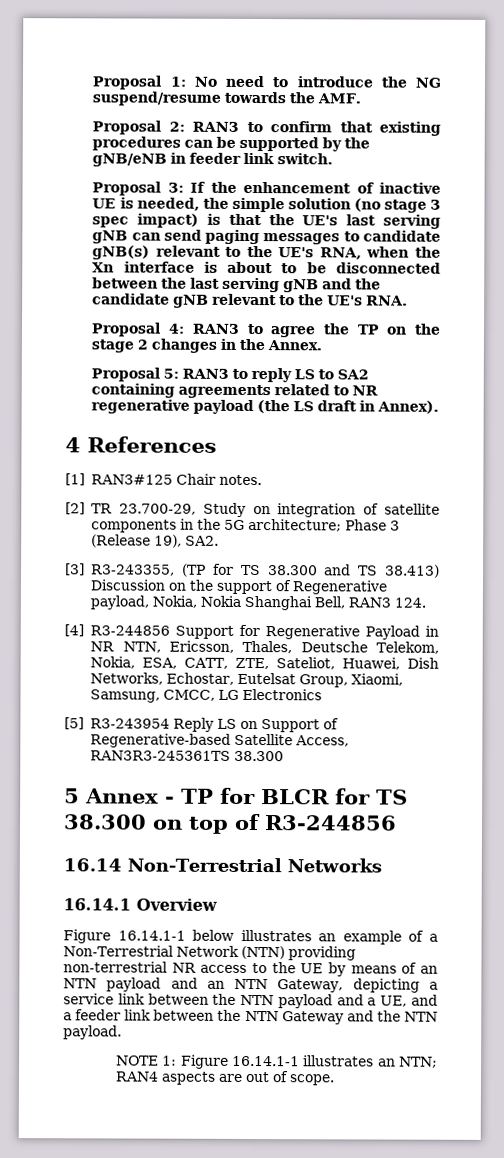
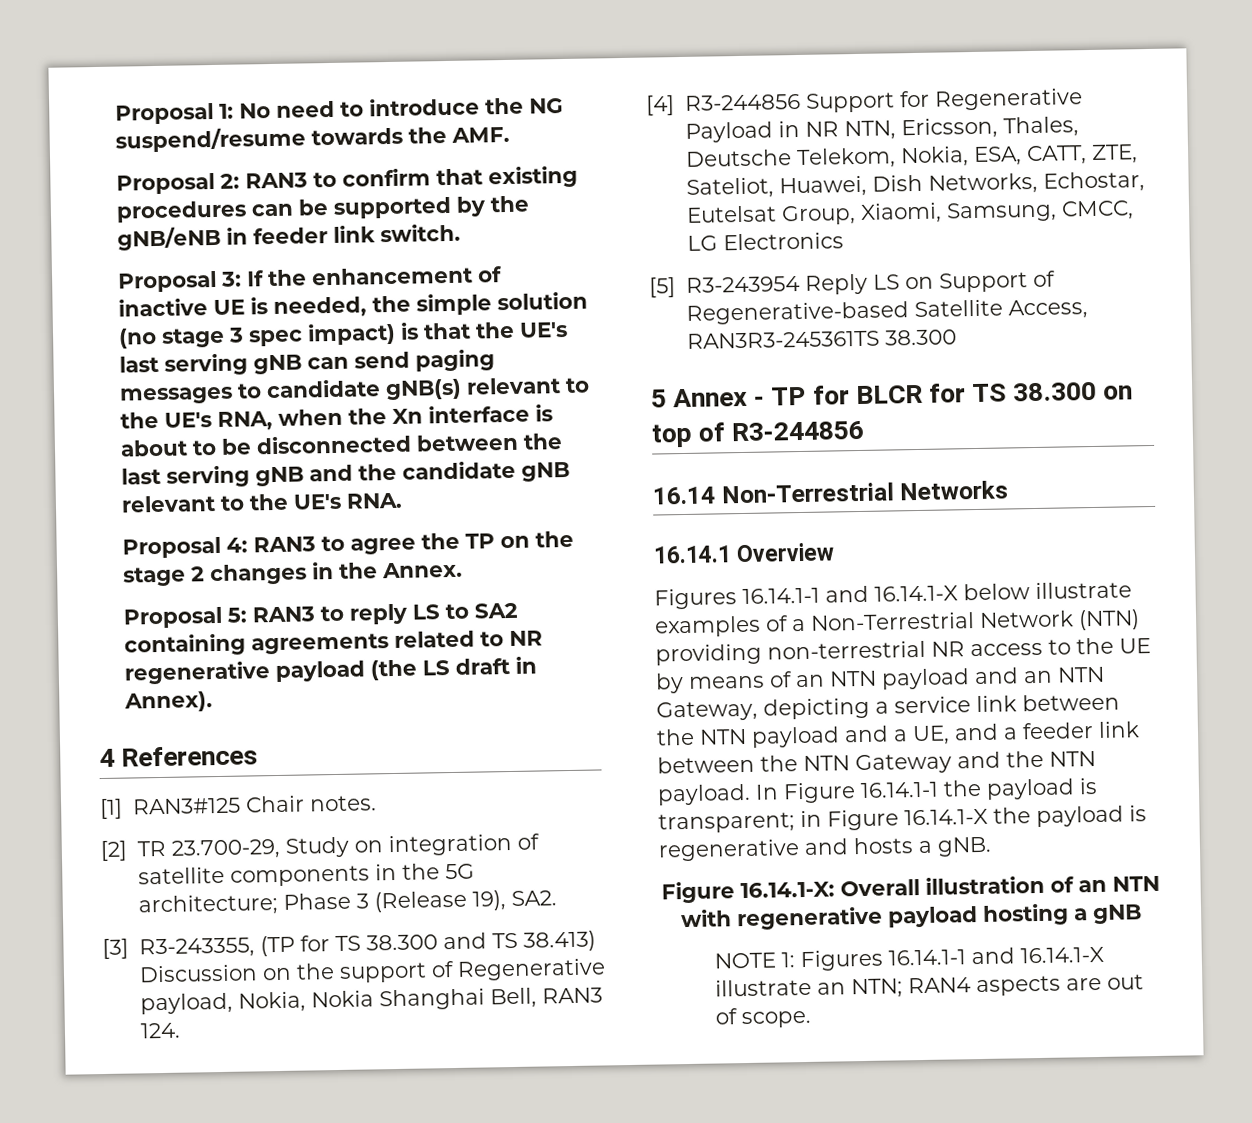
[63,929,402,945] Figure 16.14.1-1 below illustrates an example -> [654,581,1132,610] [654,615,761,638] Figures 16.14.1-1 and 16.14.1-X below illustrate examples
[115,1054,375,1069] // NOTE 1: Figure 16.14.1-1 illustrates -> [755,777,1098,804] [658,805,1147,834] [658,836,992,862] [661,875,1160,904] [680,903,1142,931] [713,946,1104,972] [714,978,812,997] In Figure 16.14.1-1 the payload is transparent; in Figure 16.14.1-X the payload is regenerative and hosts a gNB. // Figure 16.14.1-X: Overall illustration of an NTN with regenerative payload hosting a gNB // NOTE 1: Figures 16.14.1-1 and 16.14.1-X illustrate

